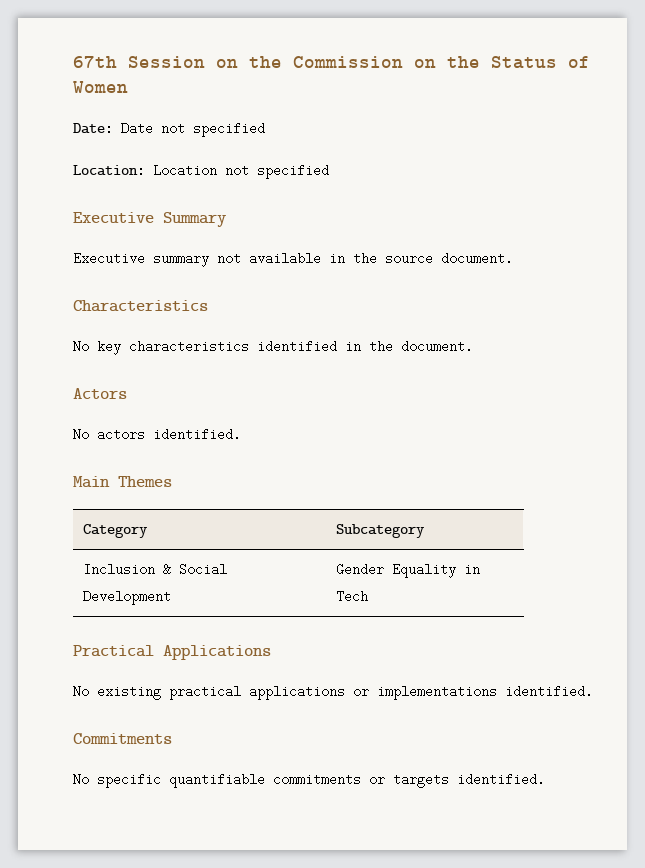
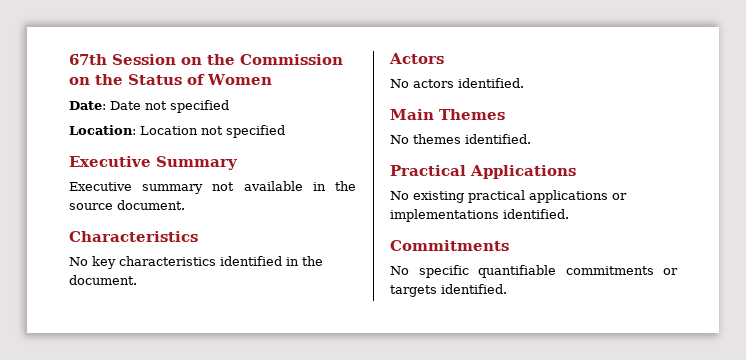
[83,524,149,538] [336,524,426,538] [83,563,228,576] [83,590,172,605] [336,563,481,578] [336,590,369,603] // Category | Subcategory // Inclusion & Social Development | Gender Equality in Tech -> [390,134,531,144] // No themes identified.

